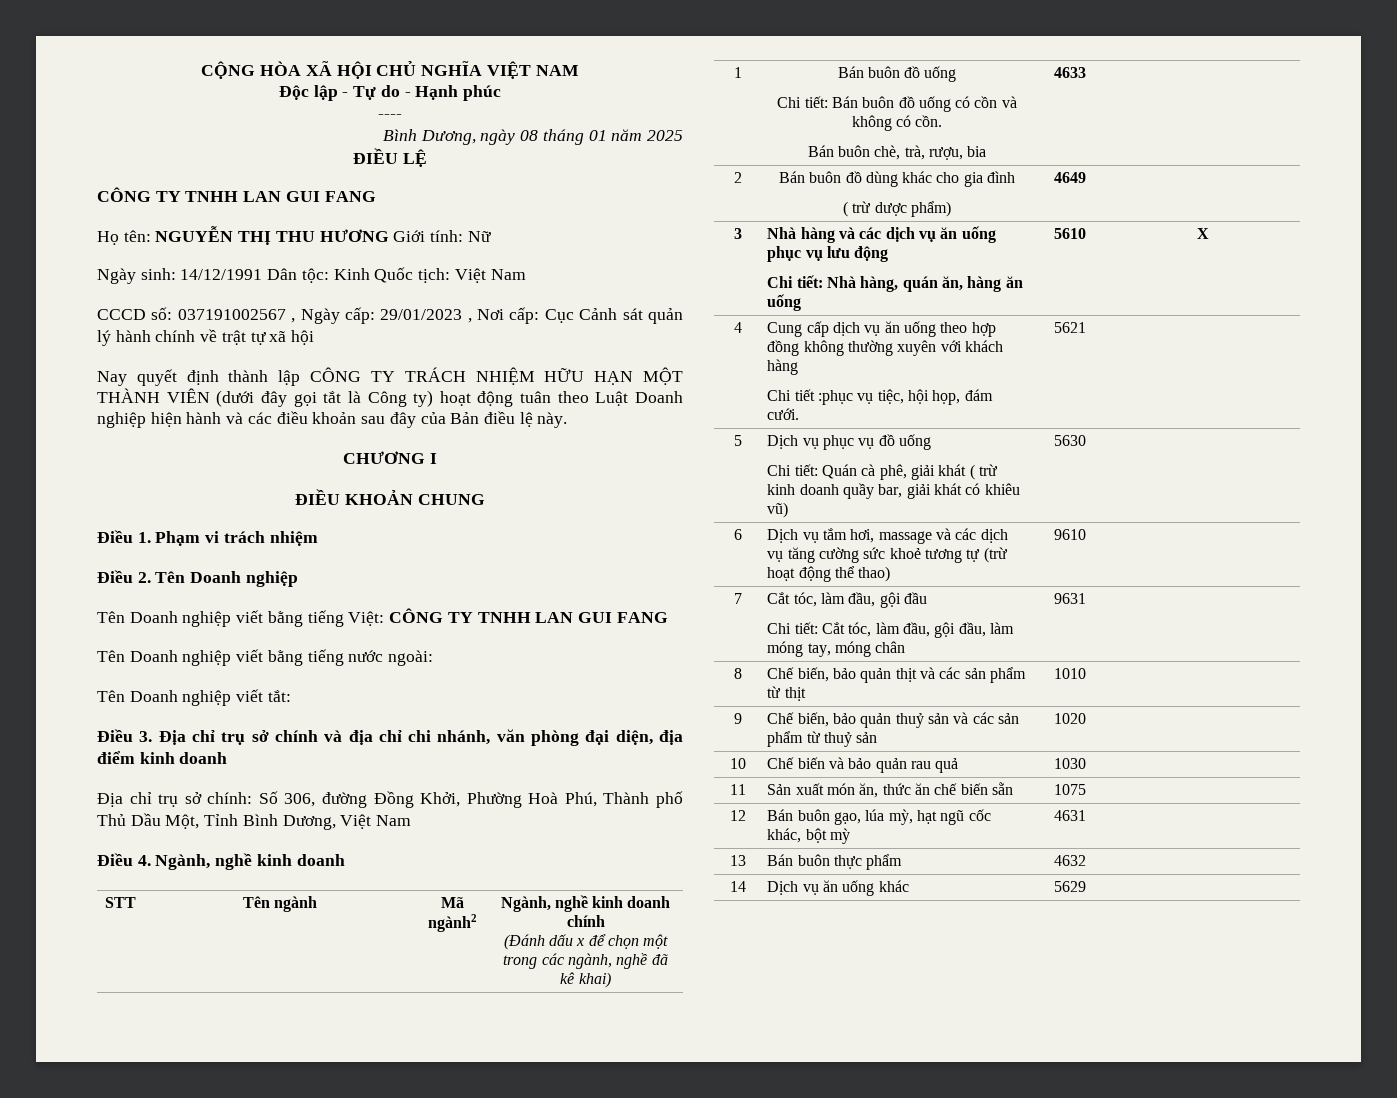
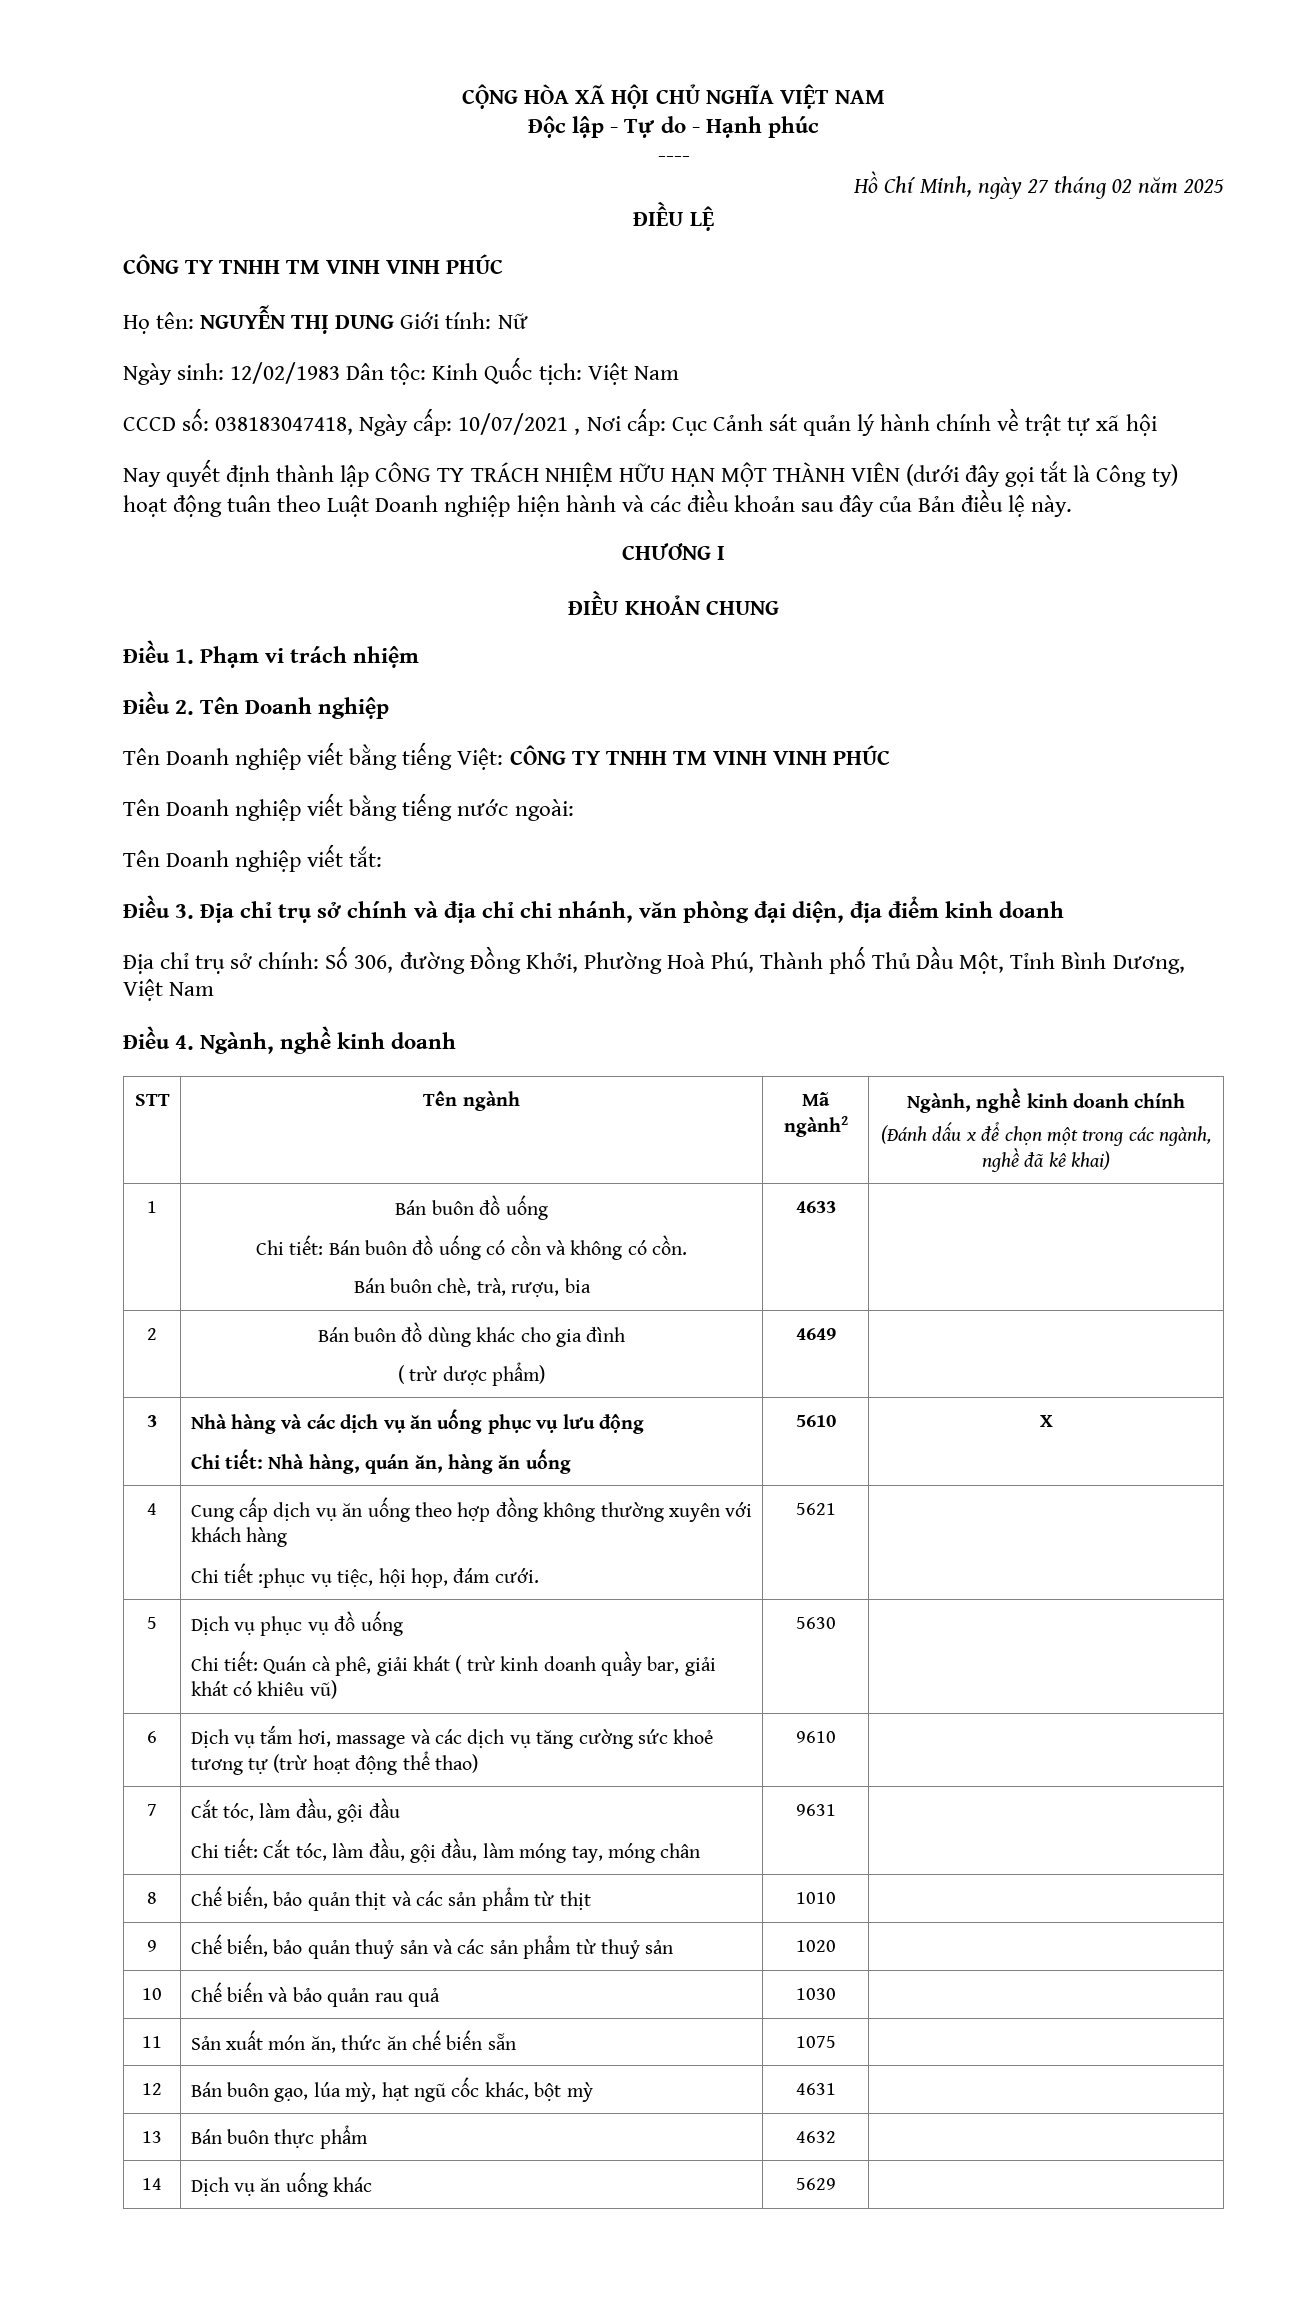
[382,129,607,145] Bình Dương, ngày 08 tháng 01 -> [853,171,1132,199] Hồ Chí Minh, ngày 27 tháng 02
[243,191,376,202] LAN GUI FANG -> [286,254,504,274] TM VINH VINH PHÚC
[275,229,389,242] THU HƯƠNG -> [335,315,395,329] DUNG
[180,269,263,280] 14/12/1991 -> [230,362,341,384] 12/02/1983
[177,309,296,323] 037191002567 , -> [215,417,354,435] 038183047418,
[380,309,463,320] 29/01/2023 -> [458,413,569,435] 10/07/2021
[535,612,668,623] LAN GUI FANG -> [672,745,890,765] TM VINH VINH PHÚC

